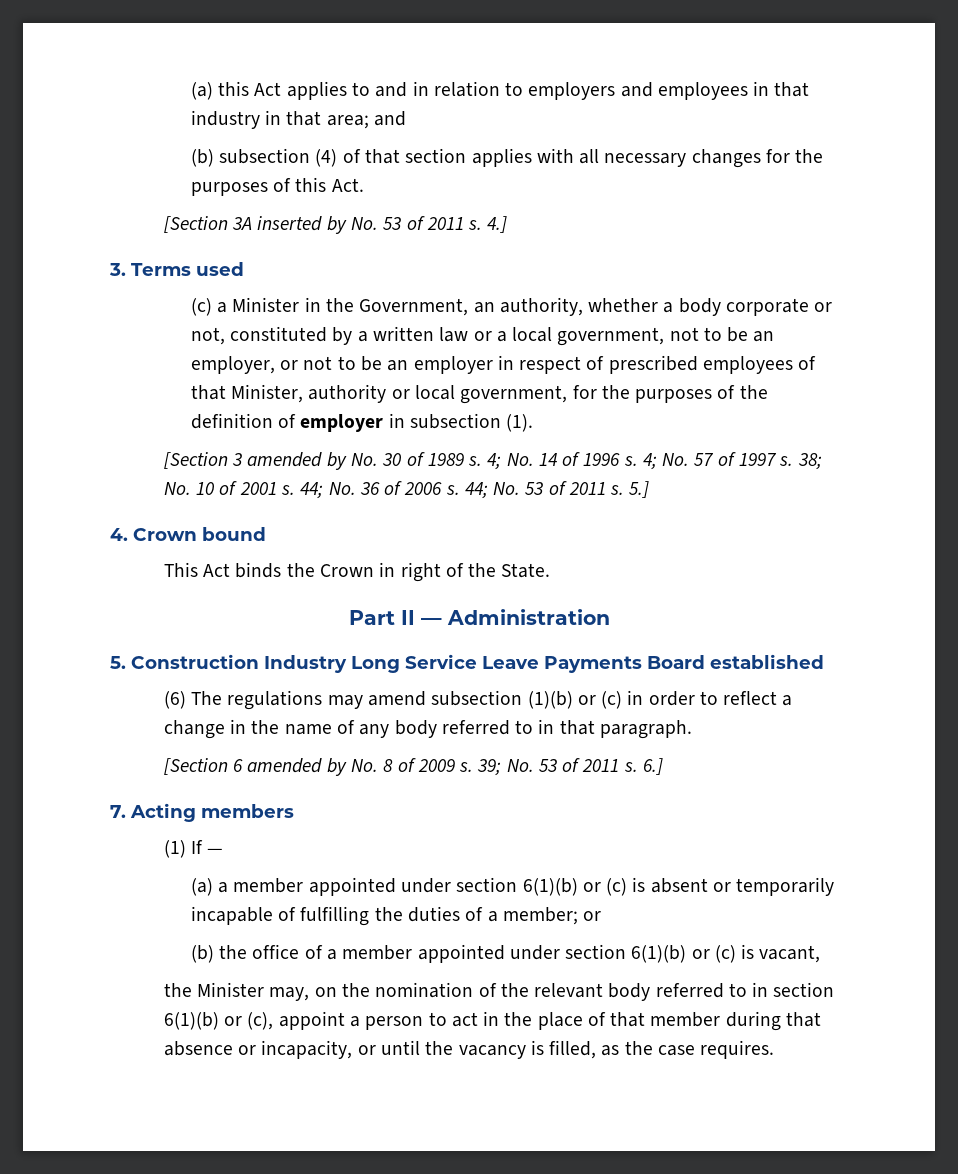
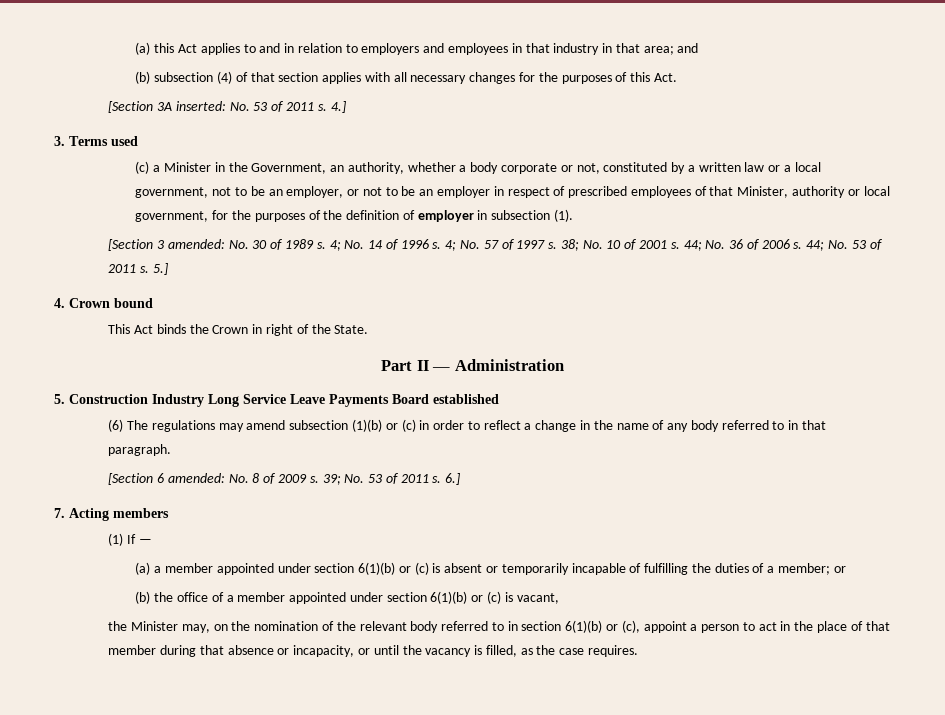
[257,216,347,234] inserted by -> [175,101,226,111] inserted:
[247,452,347,470] amended by -> [167,239,225,249] amended:
[247,758,347,776] amended by -> [167,473,225,483] amended:

